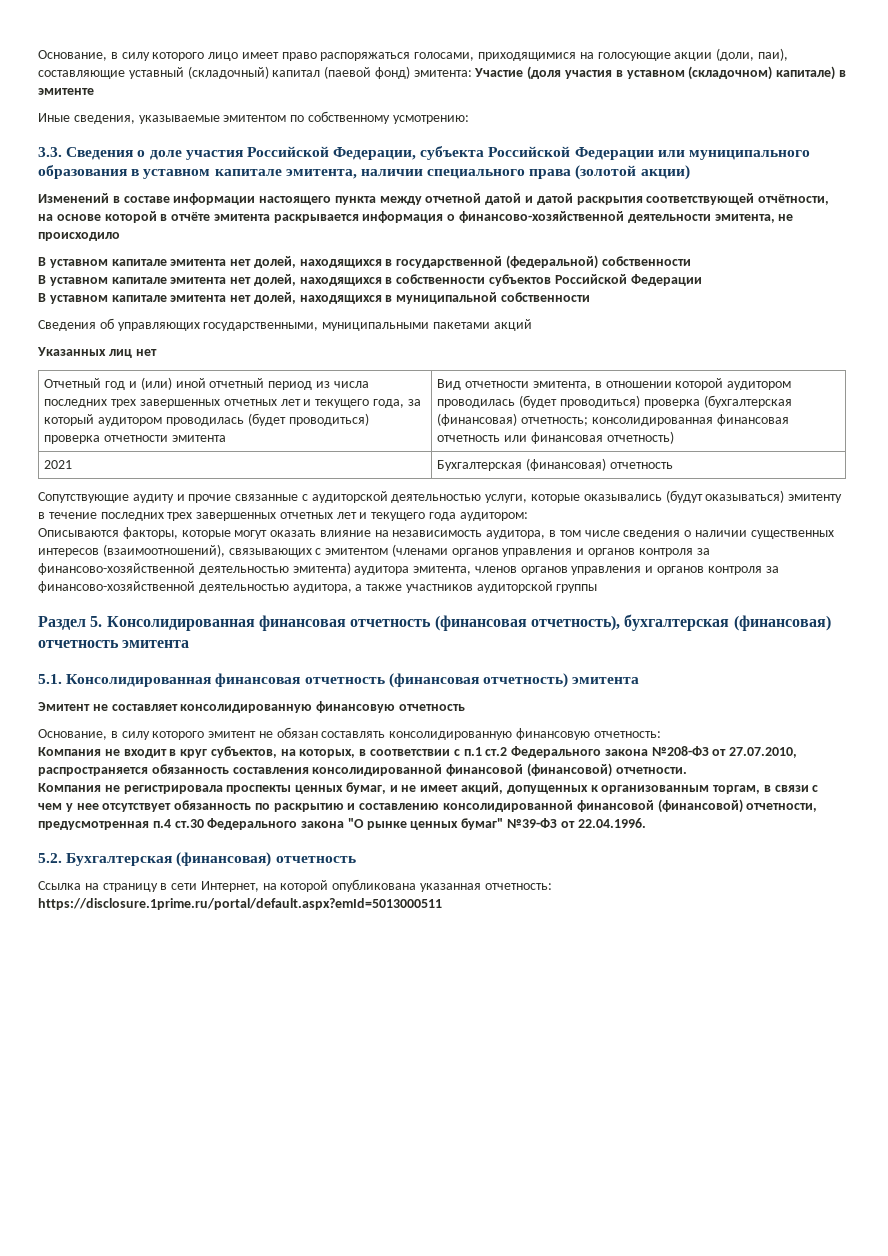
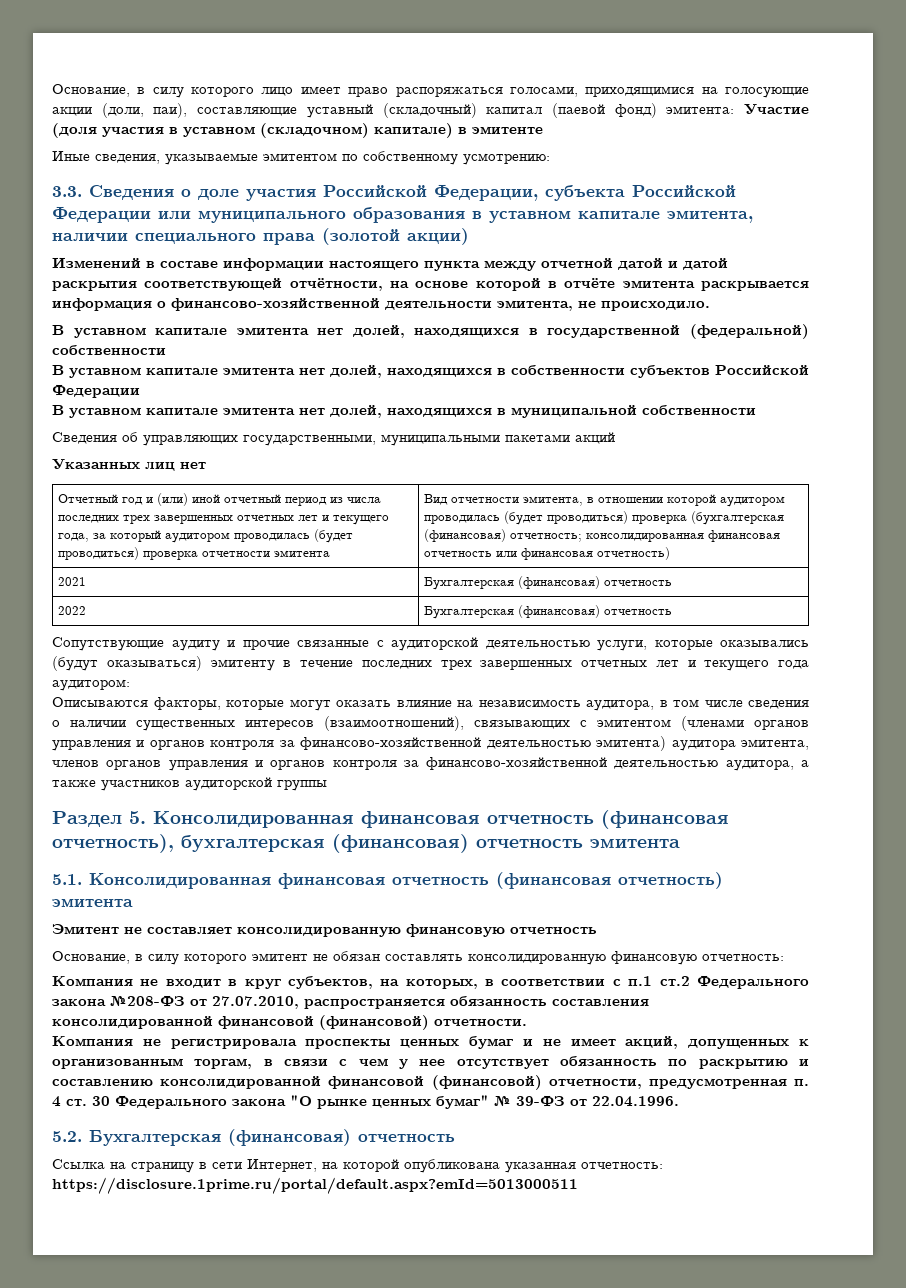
[38,232,120,241] происходило -> [601,301,710,311] происходило.
(673, 465) none -> [58,606,87,615] [424,605,673,619] // 2022 | Бухгалтерская (финансовая) отчетность
[345,782,386,794] бумаг, -> [469,1036,514,1049] бумаг
[152,819,204,828] п.4 ст.30 -> [794,1079,809,1086] [52,1096,110,1107] п. 4 ст. 30
[507,818,558,828] №39-ФЗ -> [494,1095,565,1107] № 39-ФЗ

